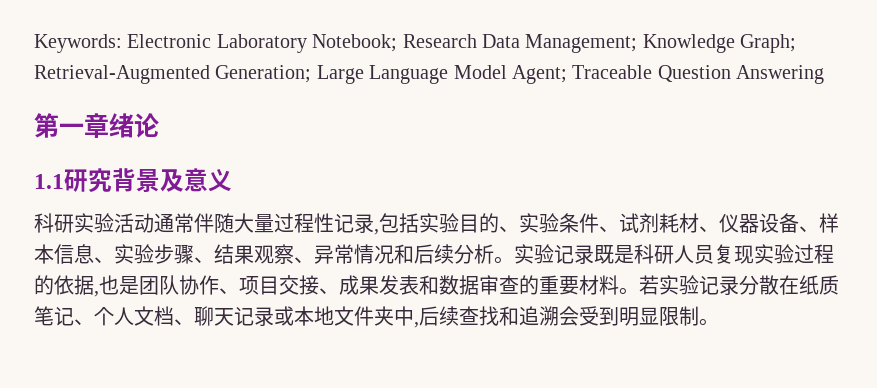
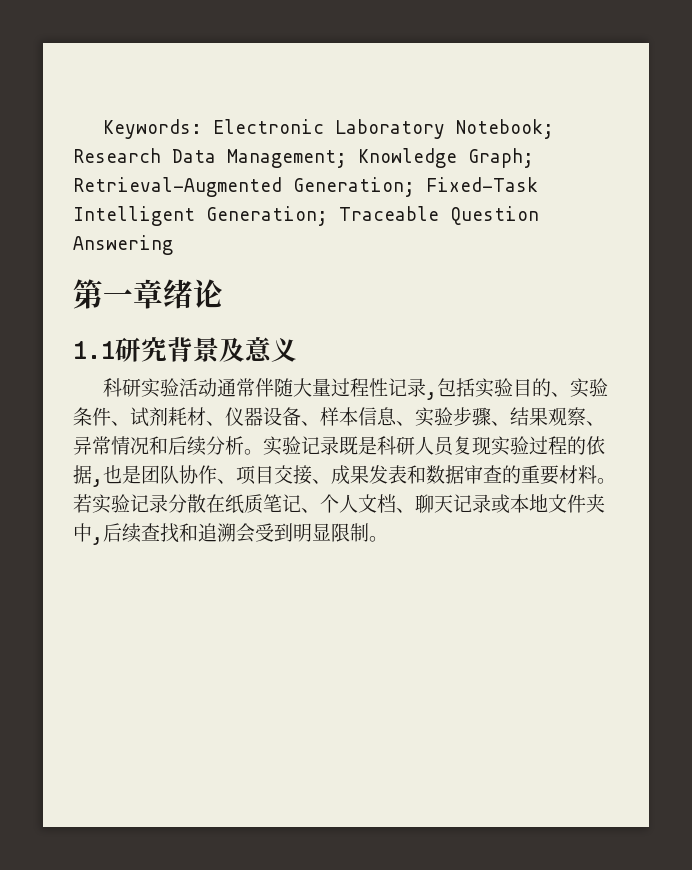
[316,65,567,84] Large Language Model Agent; -> [426,177,538,192] [73,206,328,226] Fixed-Task Intelligent Generation;

